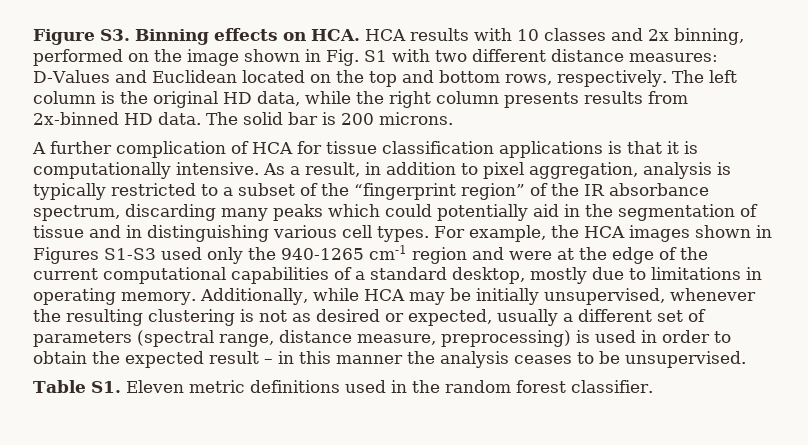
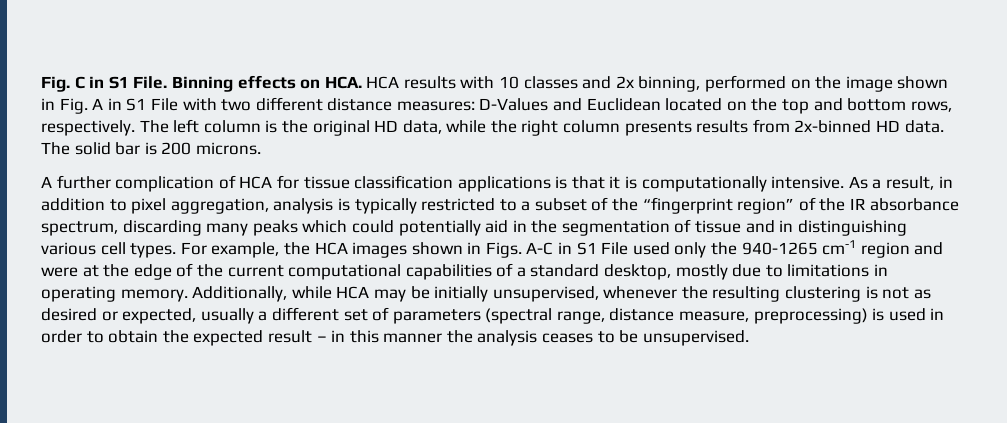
[33,29,130,45] Figure S3. -> [41,76,168,92] Fig. C in S1 File.
[364,50,387,62] S1 -> [92,98,178,111] A in S1 File
[33,247,156,264] Figures S1-S3 -> [485,242,629,258] Figs. A-C in S1 File
[33,380,653,393] // Table S1. Eleven metric definitions used in the random forest classifier. -> (749, 338) none

